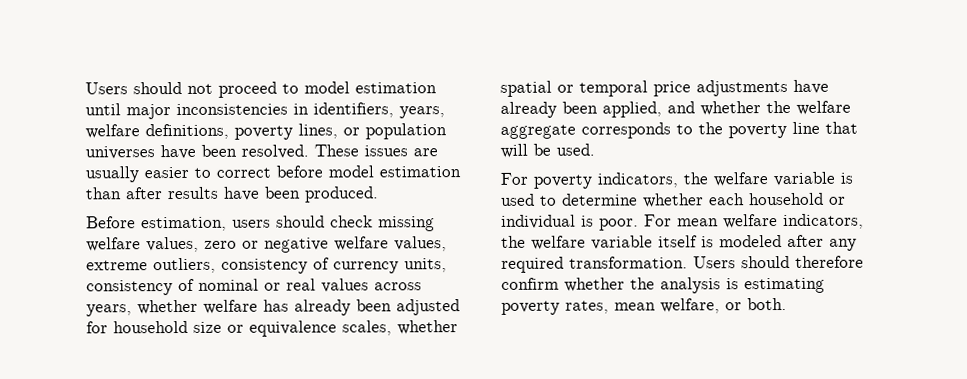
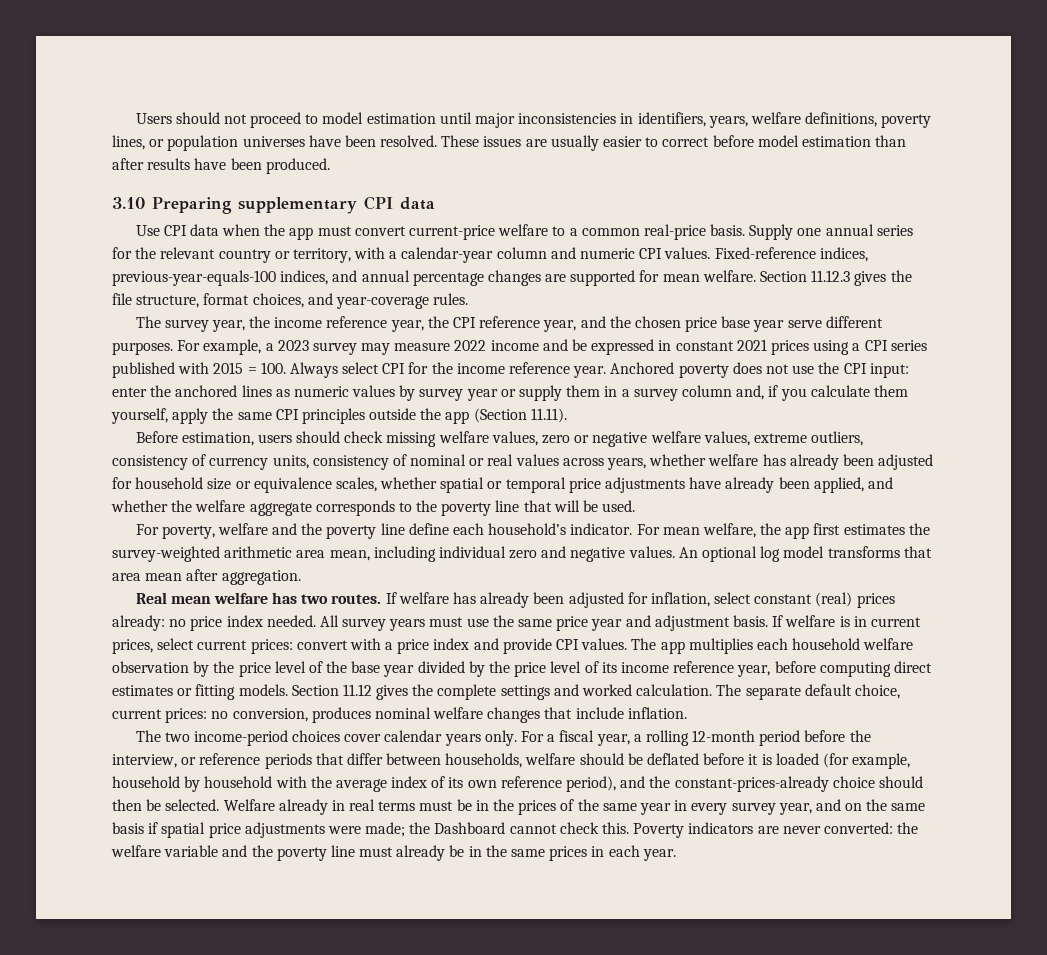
(379, 194) none -> [112,196,435,214] [135,224,913,240] [112,247,868,263] [112,270,912,286] [112,293,469,309] [135,316,883,332] [112,339,927,355] [112,362,909,378] [112,385,908,401] [111,408,567,424] // 3.10 Preparing supplementary CPI data // Use CPI data when the app must convert current-price welfare to a common real-price basis. Supply one annual series for the relevant country or territory, with a calendar-year column and numeric CPI values. Fixed-reference indices, previous-year-equals-100 indices, and annual percentage changes are supported for mean welfare. Section 11.12.3 gives the file structure, format choices, and year-coverage rules. // The survey year, the income reference year, the CPI reference year, and the chosen price base year serve different purposes. For example, a 2023 survey may measure 2022 income and be expressed in constant 2021 prices using a CPI series published with 2015 = 100. Always select CPI for the income reference year. Anchored poverty does not use the CPI input: enter the anchored lines as numeric values by survey year or supply them in a survey column and, if you calculate them yourself, apply the same CPI principles outside the app (Section 11.11).
[533,171,853,189] [501,192,846,208] [501,213,864,231] [501,234,857,251] [501,255,864,273] [501,277,825,294] [501,297,787,315] poverty indicators, the welfare variable is used to determine whether each household or individual is poor. For mean welfare indicators, the welfare variable itself is modeled after any required transformation. Users should therefore confirm whether the analysis is estimating poverty rates, mean welfare, or both. -> [161,523,930,539] [112,546,932,562] [112,569,301,585] [135,592,895,608] [112,615,921,631] [112,638,914,654] [112,661,932,677] [112,684,900,700] [112,707,687,723] [135,730,871,746] [112,753,911,769] [112,776,923,792] [112,799,926,815] [112,822,919,838] [111,845,676,861] poverty, welfare and the poverty line define each household’s indicator. For mean welfare, the app first estimates the survey-weighted arithmetic area mean, including individual zero and negative values. An optional log model transforms that area mean after aggregation. // Real mean welfare has two routes. If welfare has already been adjusted for inflation, select constant (real) prices already: no price index needed. All survey years must use the same price year and adjustment basis. If welfare is in current prices, select current prices: convert with a price index and provide CPI values. The app multiplies each household welfare observation by the price level of the base year divided by the price level of its income reference year, before computing direct estimates or fitting models. Section 11.12 gives the complete settings and worked calculation. The separate default choice, current prices: no conversion, produces nominal welfare changes that include inflation. // The two income-period choices cover calendar years only. For a fiscal year, a rolling 12-month period before the interview, or reference periods that differ between households, welfare should be deflated before it is loaded (for example, household by household with the average index of its own reference period), and the constant-prices-already choice should then be selected. Welfare already in real terms must be in the prices of the same year in every survey year, and on the same basis if spatial price adjustments were made; the Dashboard cannot check this. Poverty indicators are never converted: the welfare variable and the poverty line must already be in the same prices in each year.

